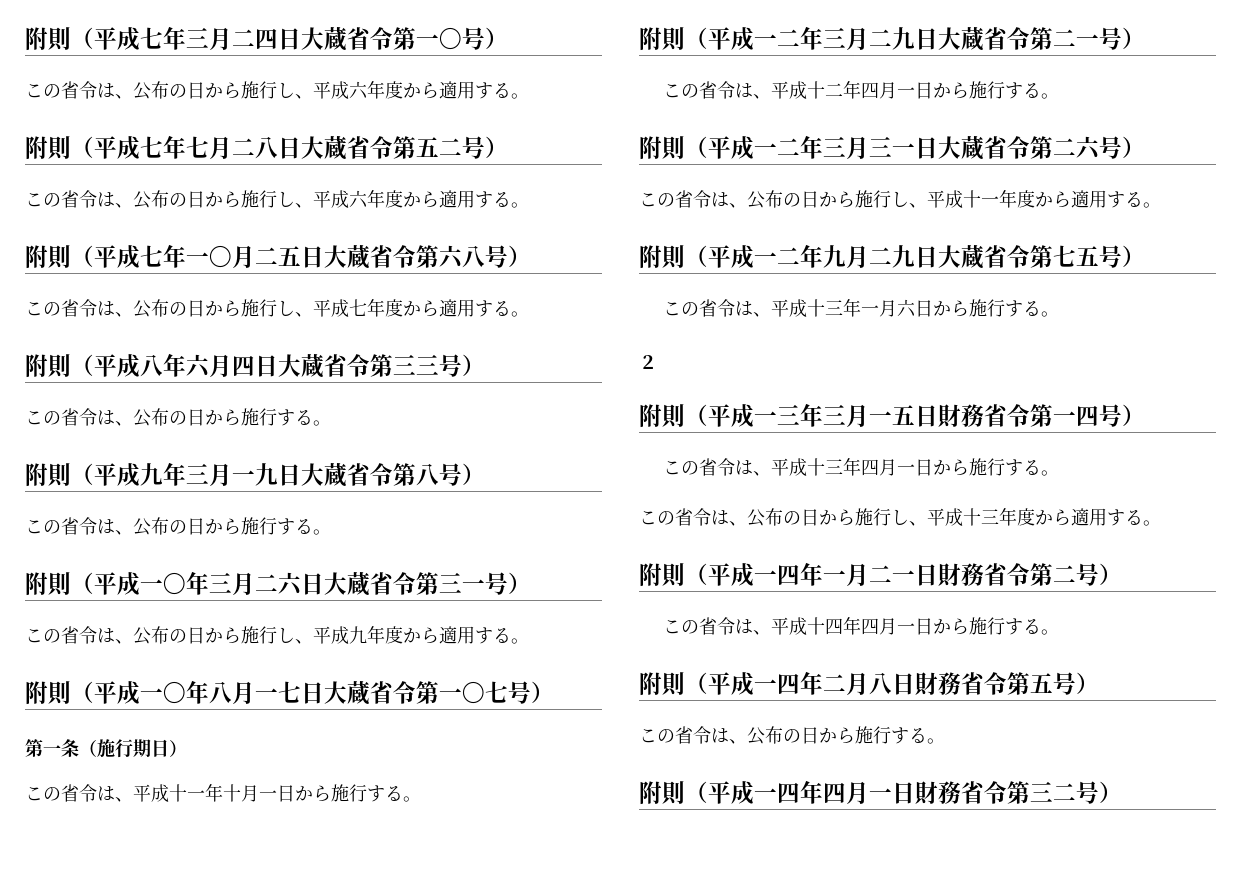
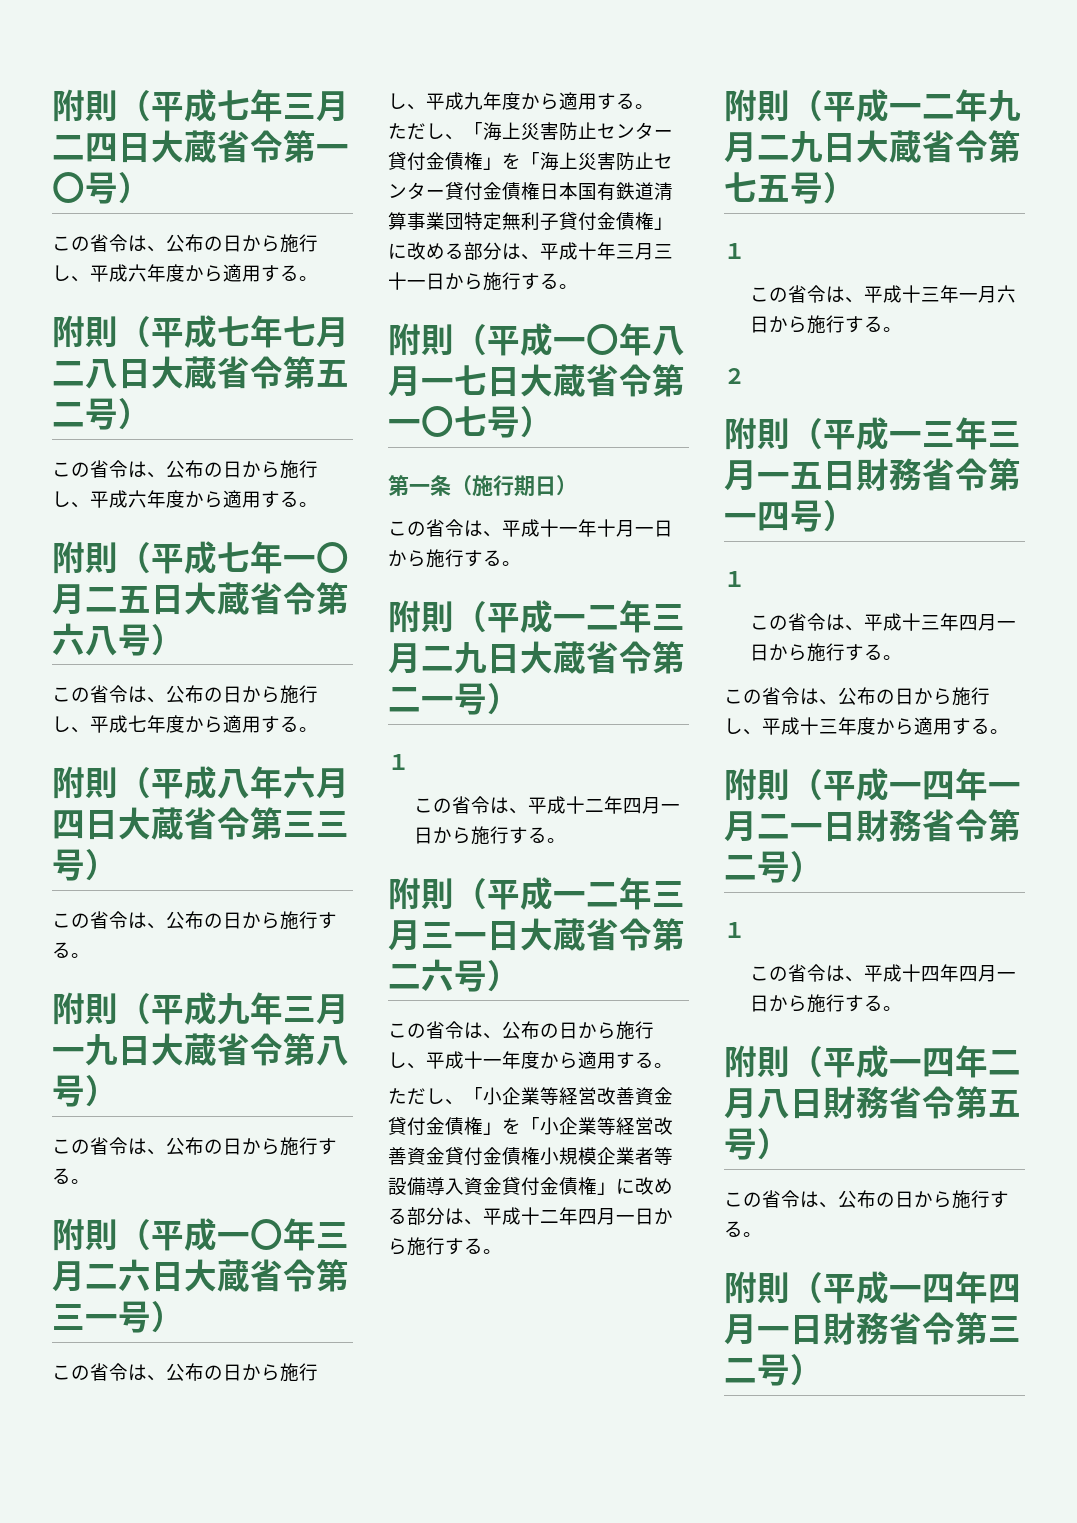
(529, 641) none -> [388,122,673,141] [388,152,673,171] [388,182,673,201] [388,212,673,231] [388,242,673,260] [388,272,578,291] // ただし、「海上災害防止センター貸付金債権」を「海上災害防止センター貸付金債権日本国有鉄道清算事業団特定無利子貸付金債権」に改める部分は、平成十年三月三十一日から施行する。
(1145, 38) none -> [388,754,409,770] // １
(1161, 205) none -> [388,1087,673,1105] [388,1117,673,1136] [388,1147,673,1166] [388,1177,673,1196] [388,1207,673,1225] [388,1237,502,1256] // ただし、「小企業等経営改善資金貸付金債権」を「小企業等経営改善資金貸付金債権小規模企業者等設備導入資金貸付金債権」に改める部分は、平成十二年四月一日から施行する。
(1145, 256) none -> [724,243,745,259] // １
(1145, 415) none -> [724,571,745,587] // １
(1122, 574) none -> [724,922,745,938] // １

